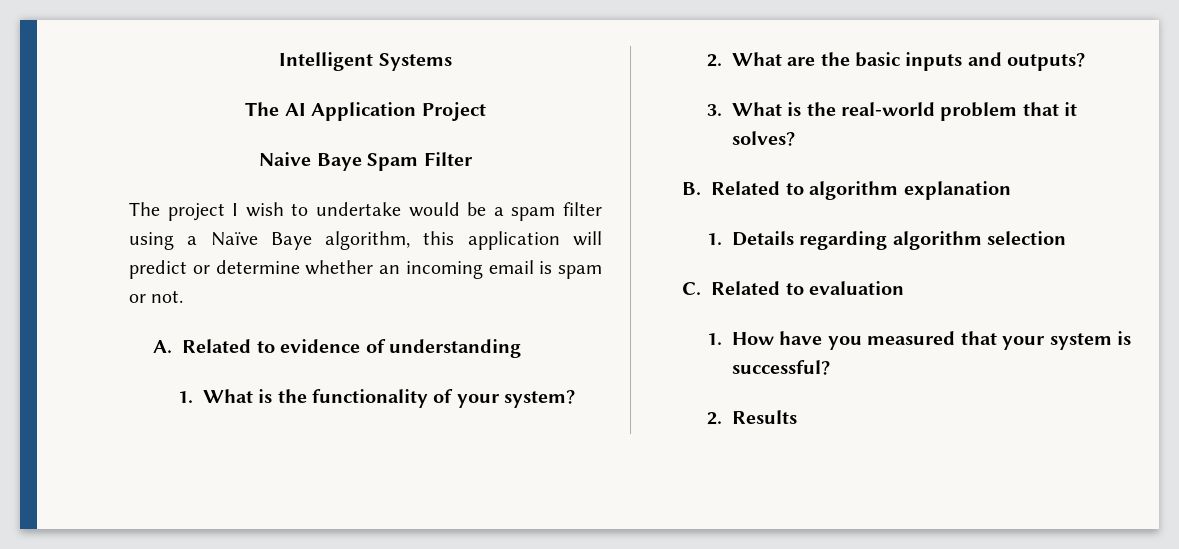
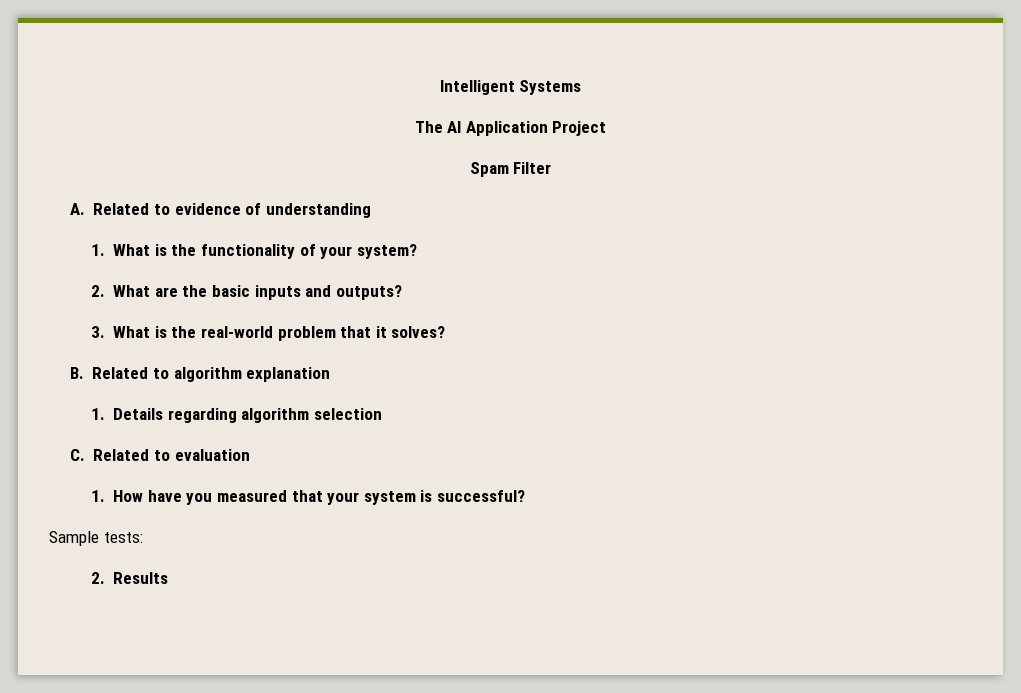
[259,152,362,171] Naive Baye -> (607, 128) none
[129,202,603,221] [129,231,602,250] [129,260,602,279] [129,290,184,303] // The project I wish to undertake would be a spam filter using a Naïve Baye algorithm, this application will predict or determine whether an incoming email is spam or not. -> (552, 168) none
(830, 367) none -> [49,531,143,546] // Sample tests:

